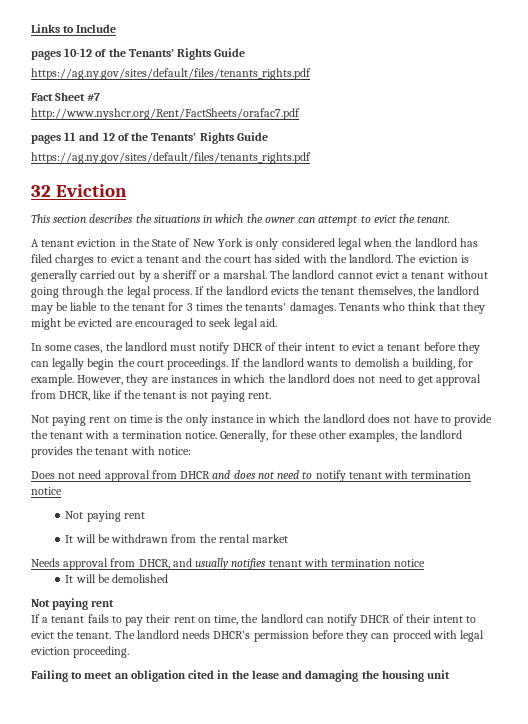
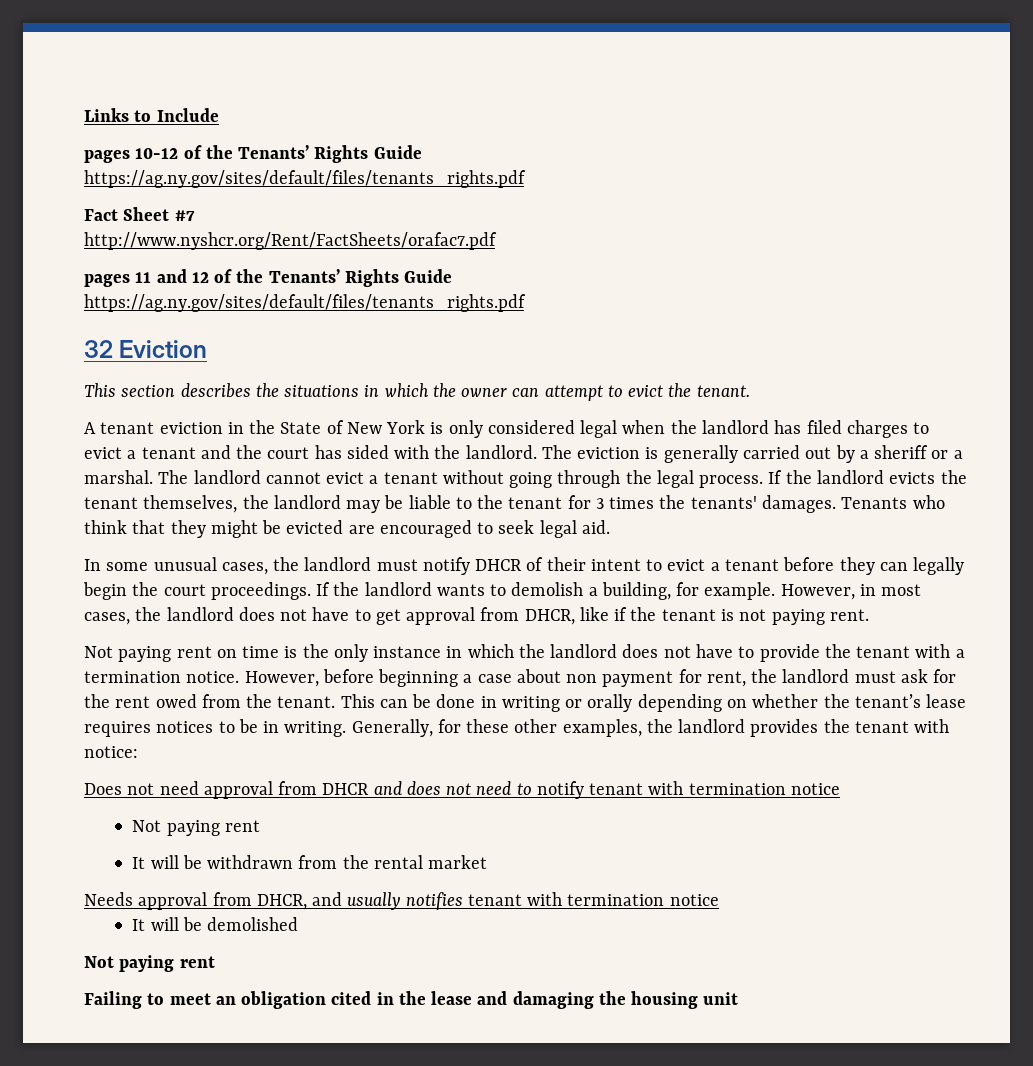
(73, 348) none -> [153,557,217,571] unusual
[126,374,402,386] they are instances in which the landlord does not need -> [859,584,922,596] [84,607,350,625] in most cases, the landlord does not have
(218, 435) none -> [244,669,957,687] [84,694,967,712] [84,719,347,737] However, before beginning a case about non payment for rent, the landlord must ask for the rent owed from the tenant. This can be done in writing or orally depending on whether the tenant’s lease requires notices to be in writing.
[31,614,477,626] [31,630,485,642] [31,646,130,658] // If a tenant fails to pay their rent on time, the landlord can notify DHCR of their intent to evict the tenant. The landlord needs DHCR’s permission before they can procced with legal eviction proceeding. -> (215, 962) none

